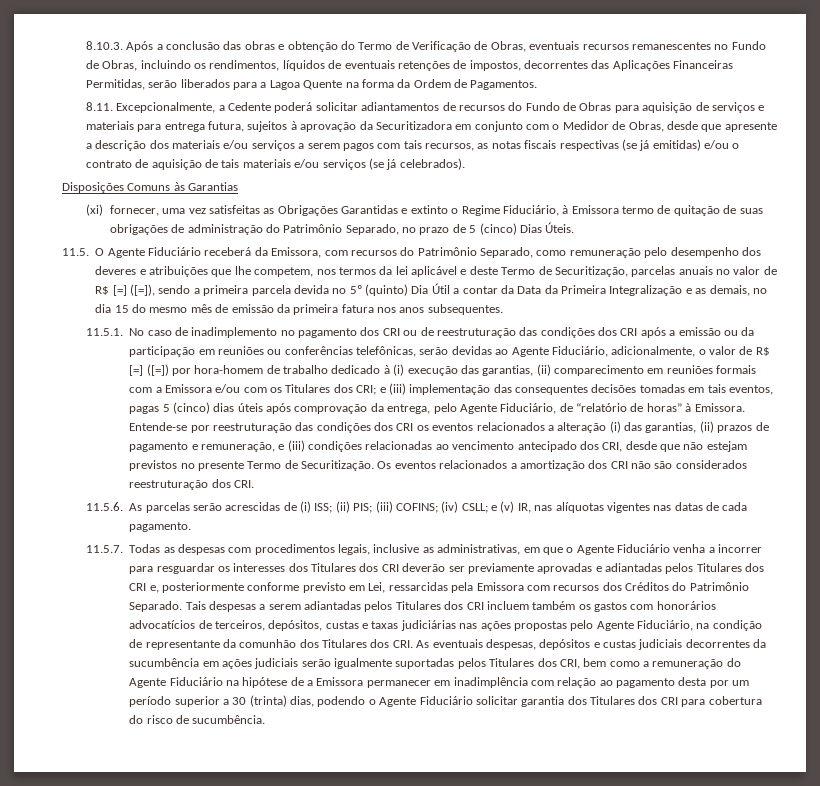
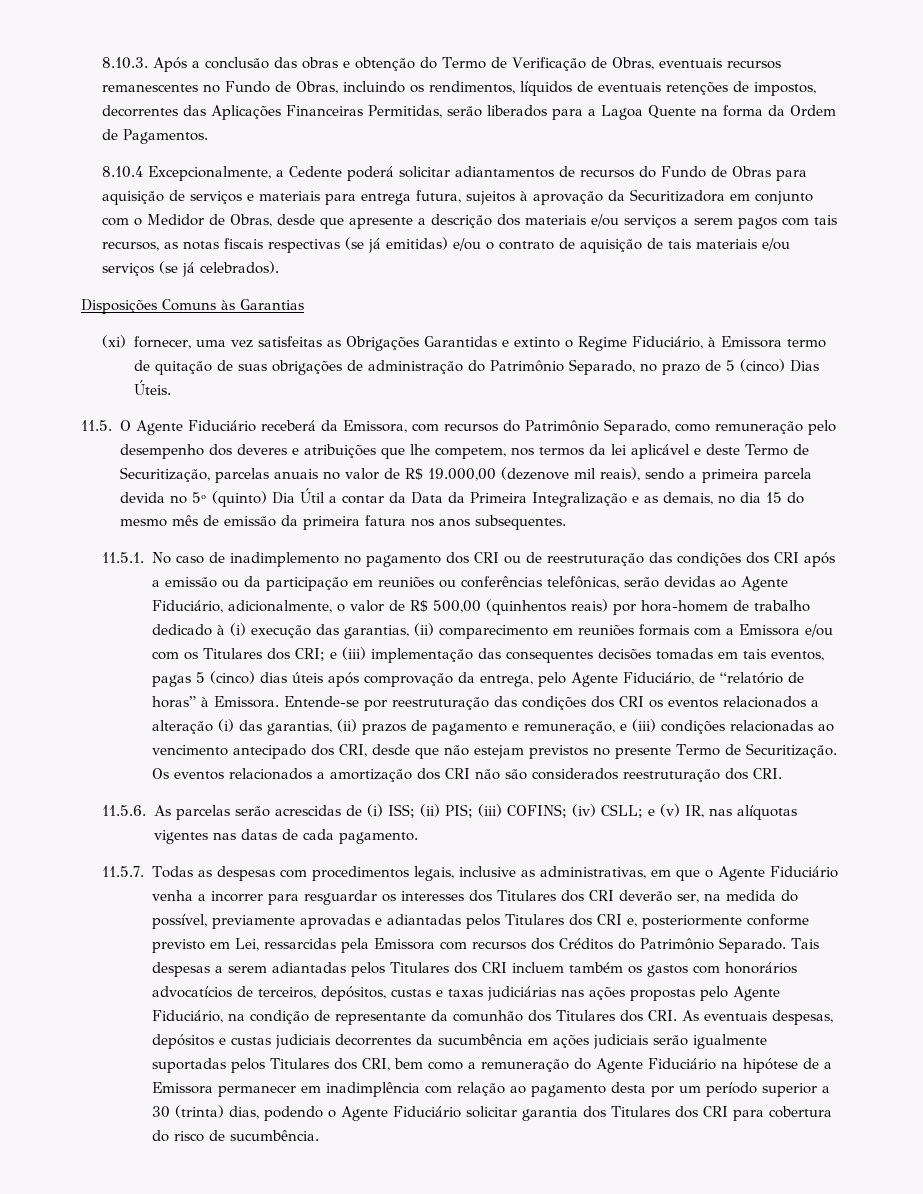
[85,102,113,111] 8.11. -> [102,166,144,178] 8.10.4
[112,284,155,296] [=] ([=]), -> [427,467,640,481] 19.000,00 (dezenove mil reais),
[129,364,169,376] [=] ([=]) -> [432,599,608,615] 500,00 (quinhentos reais)
[448,566,465,572] ser -> [676,890,798,903] [151,914,207,929] ser, na medida do possível,

